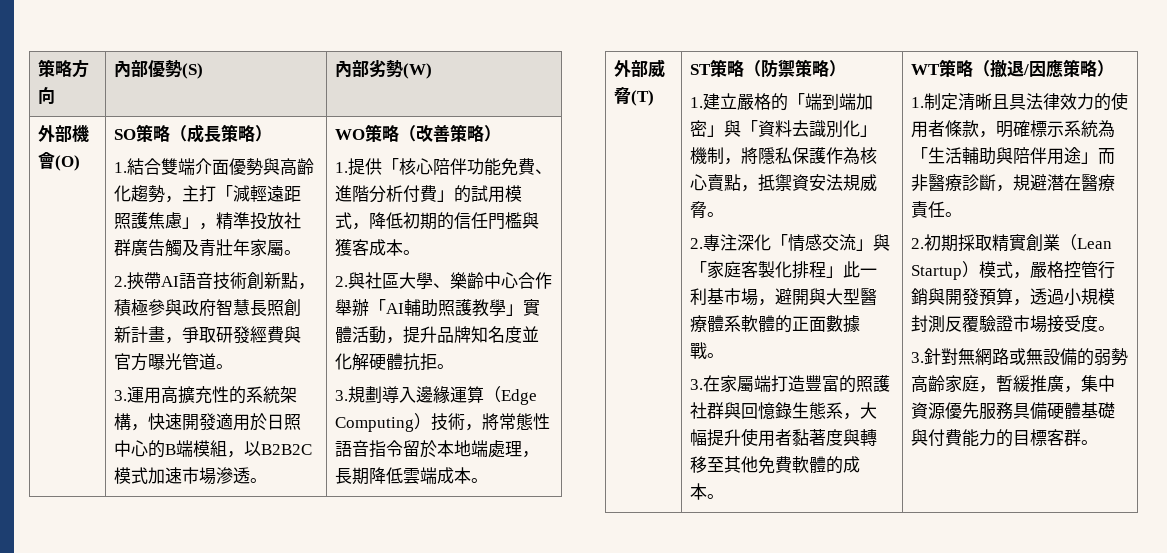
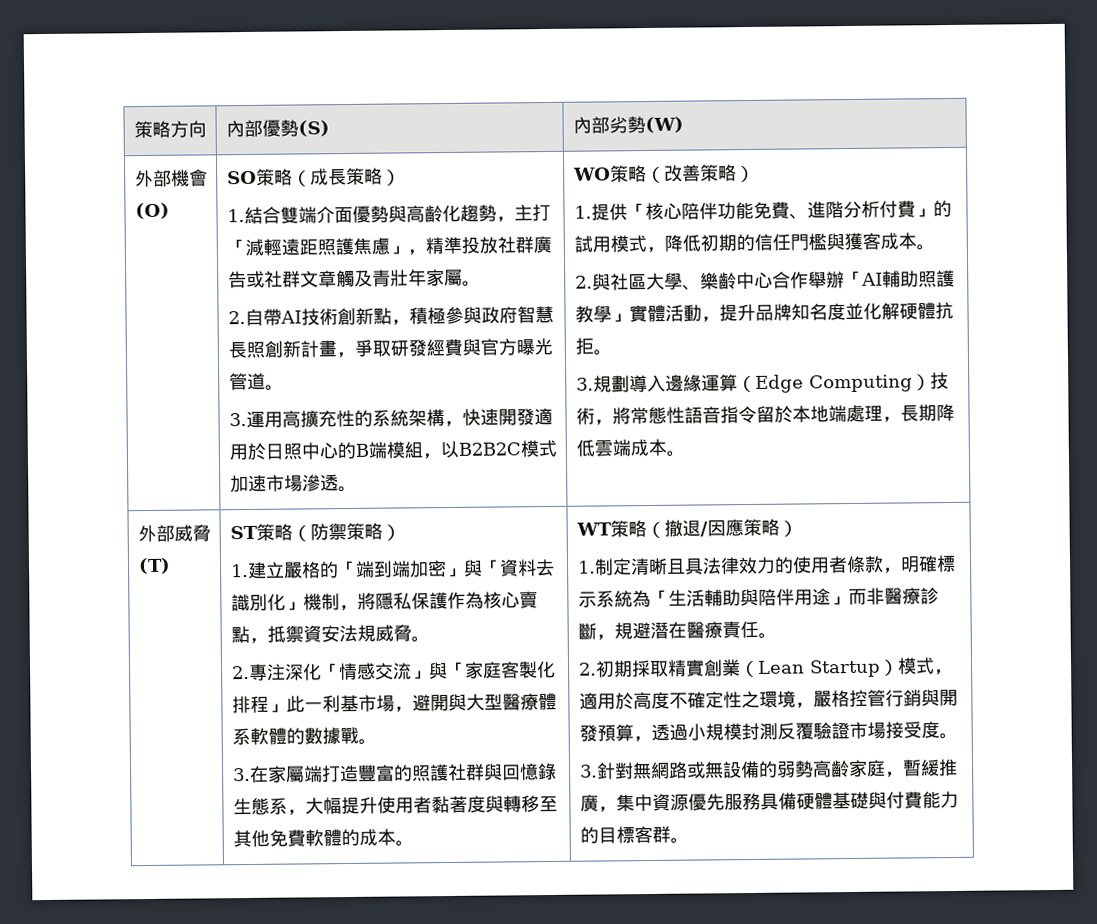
(166, 247) none -> [245,270,337,289] 或社群文章
[127,272,214,290] 挾帶AI語音 -> [244,308,302,327] 自帶AI
[792,316,827,332] 正面 -> (305, 736) none
(1031, 275) none -> [578,690,814,710] 適用於高度不確定性之環境，

